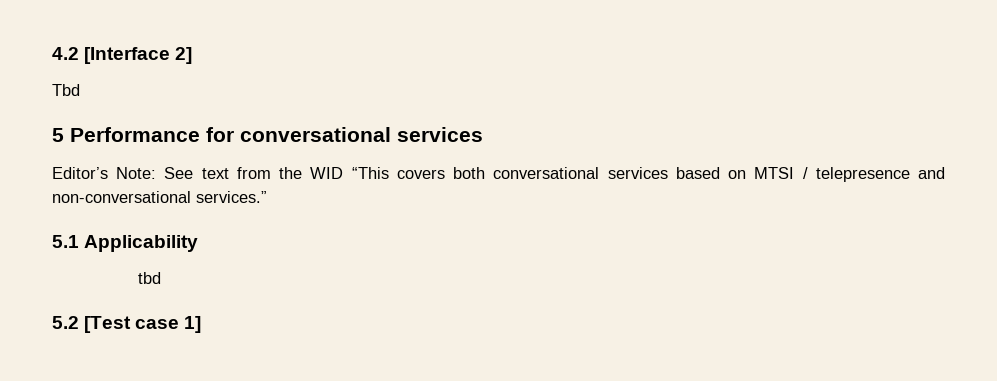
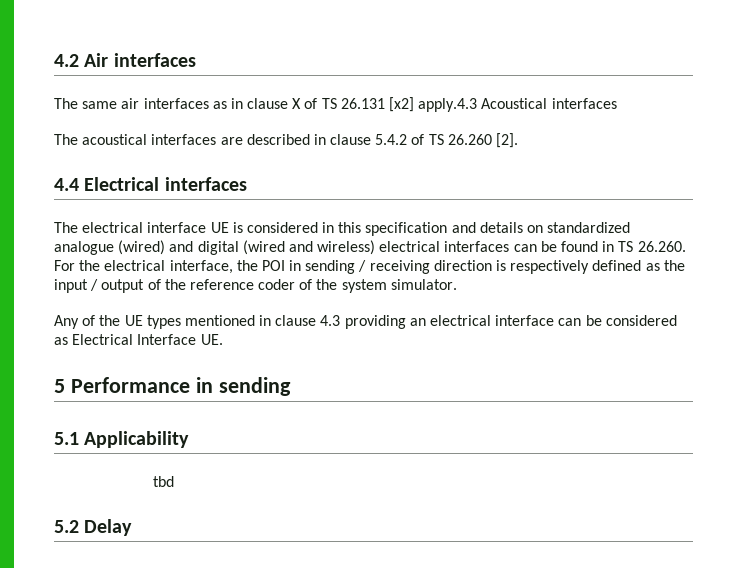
[84,47,193,64] [52,84,80,96] [52,127,483,142] [52,167,946,182] [52,191,267,203] [Interface 2] // Tbd // 5 Performance for conversational services // Editor’s Note: See text from the WID “This covers both conversational services based on MTSI / telepresence and non-conversational services.” -> [84,53,196,67] [54,97,617,112] [54,133,519,148] [54,177,247,191] [54,222,631,236] [54,240,686,255] [54,260,685,274] [54,279,457,293] [54,315,677,329] [54,334,223,345] [54,377,291,396] Air interfaces // The same air interfaces as in clause X of TS 26.131 [x2] apply.4.3 Acoustical interfaces // The acoustical interfaces are described in clause 5.4.2 of TS 26.260 [2]. // 4.4 Electrical interfaces // The electrical interface UE is considered in this specification and details on standardized analogue (wired) and digital (wired and wireless) electrical interfaces can be found in TS 26.260. For the electrical interface, the POI in sending / receiving direction is respectively defined as the input / output of the reference coder of the system simulator. // Any of the UE types mentioned in clause 4.3 providing an electrical interface can be considered as Electrical Interface UE. // 5 Performance in sending
[84,316,202,333] [Test case 1] -> [84,519,133,536] Delay

